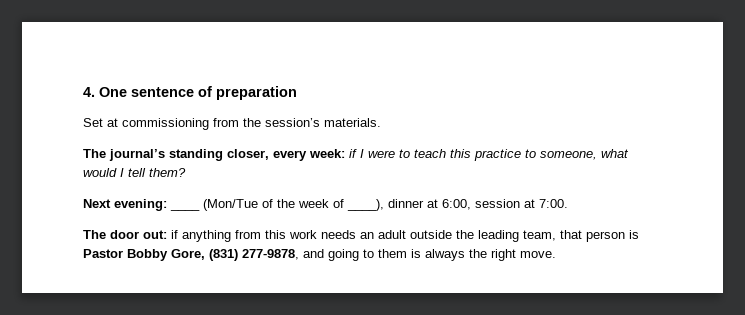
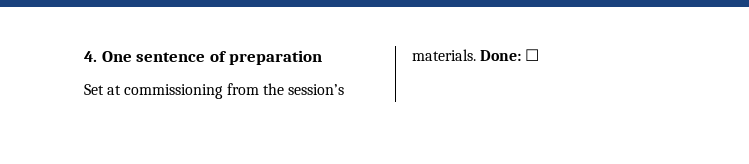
[83,149,629,161] [83,168,186,177] [83,199,568,211] [83,230,639,242] [83,249,556,261] // The journal’s standing closer, every week: if I were to teach this practice to someone, what would I tell them? // Next evening: ____ (Mon/Tue of the week of ____), dinner at 6:00, session at 7:00. // The door out: if anything from this work needs an adult outside the leading team, that person is Pastor Bobby Gore, (831) 277-9878, and going to them is always the right move. -> [480,49,540,61] Done: ☐

